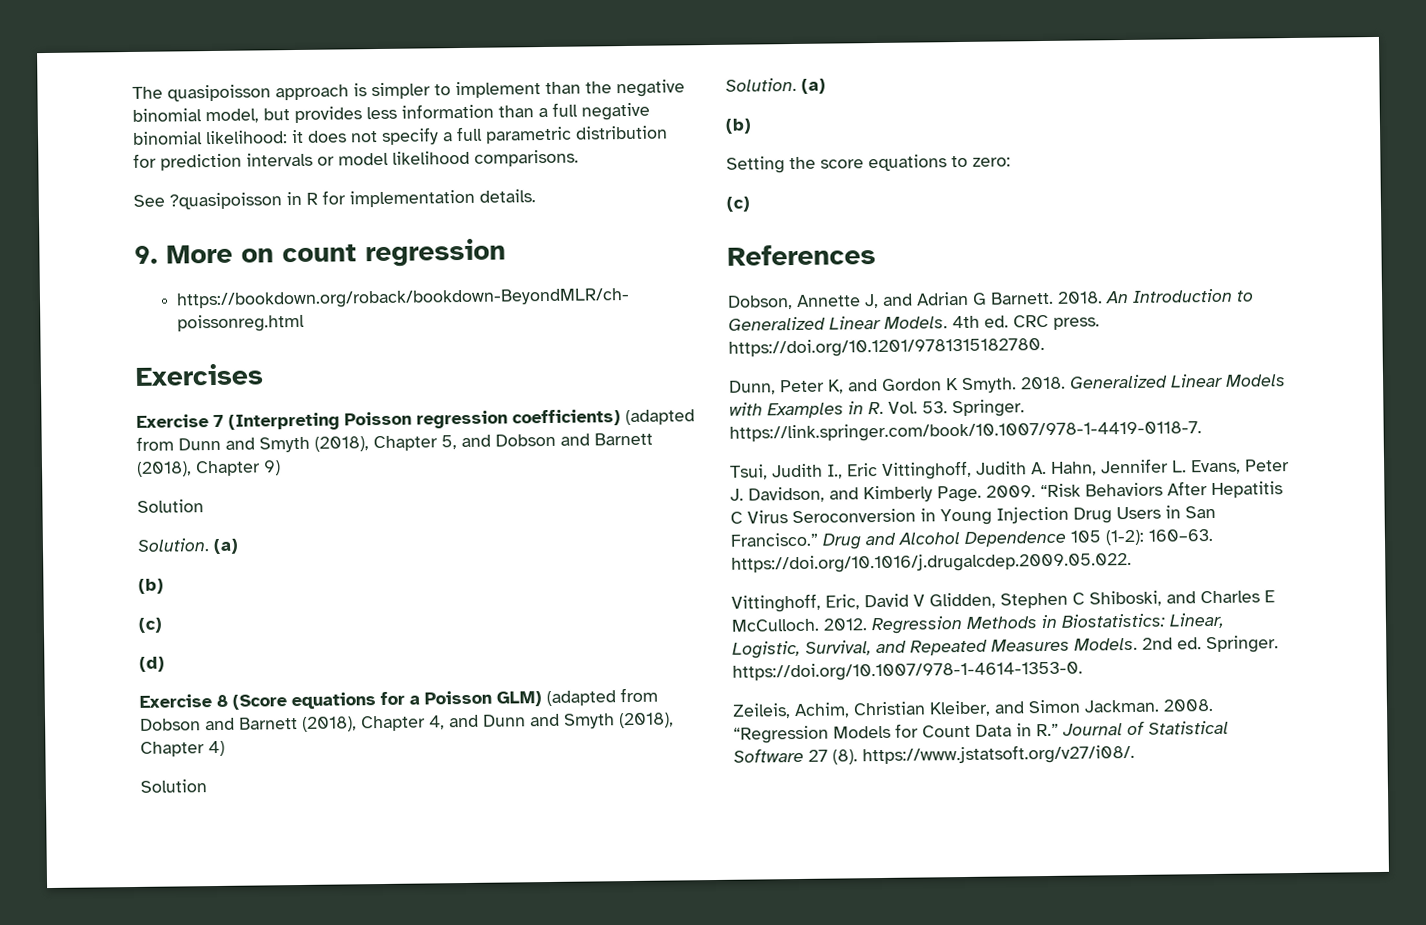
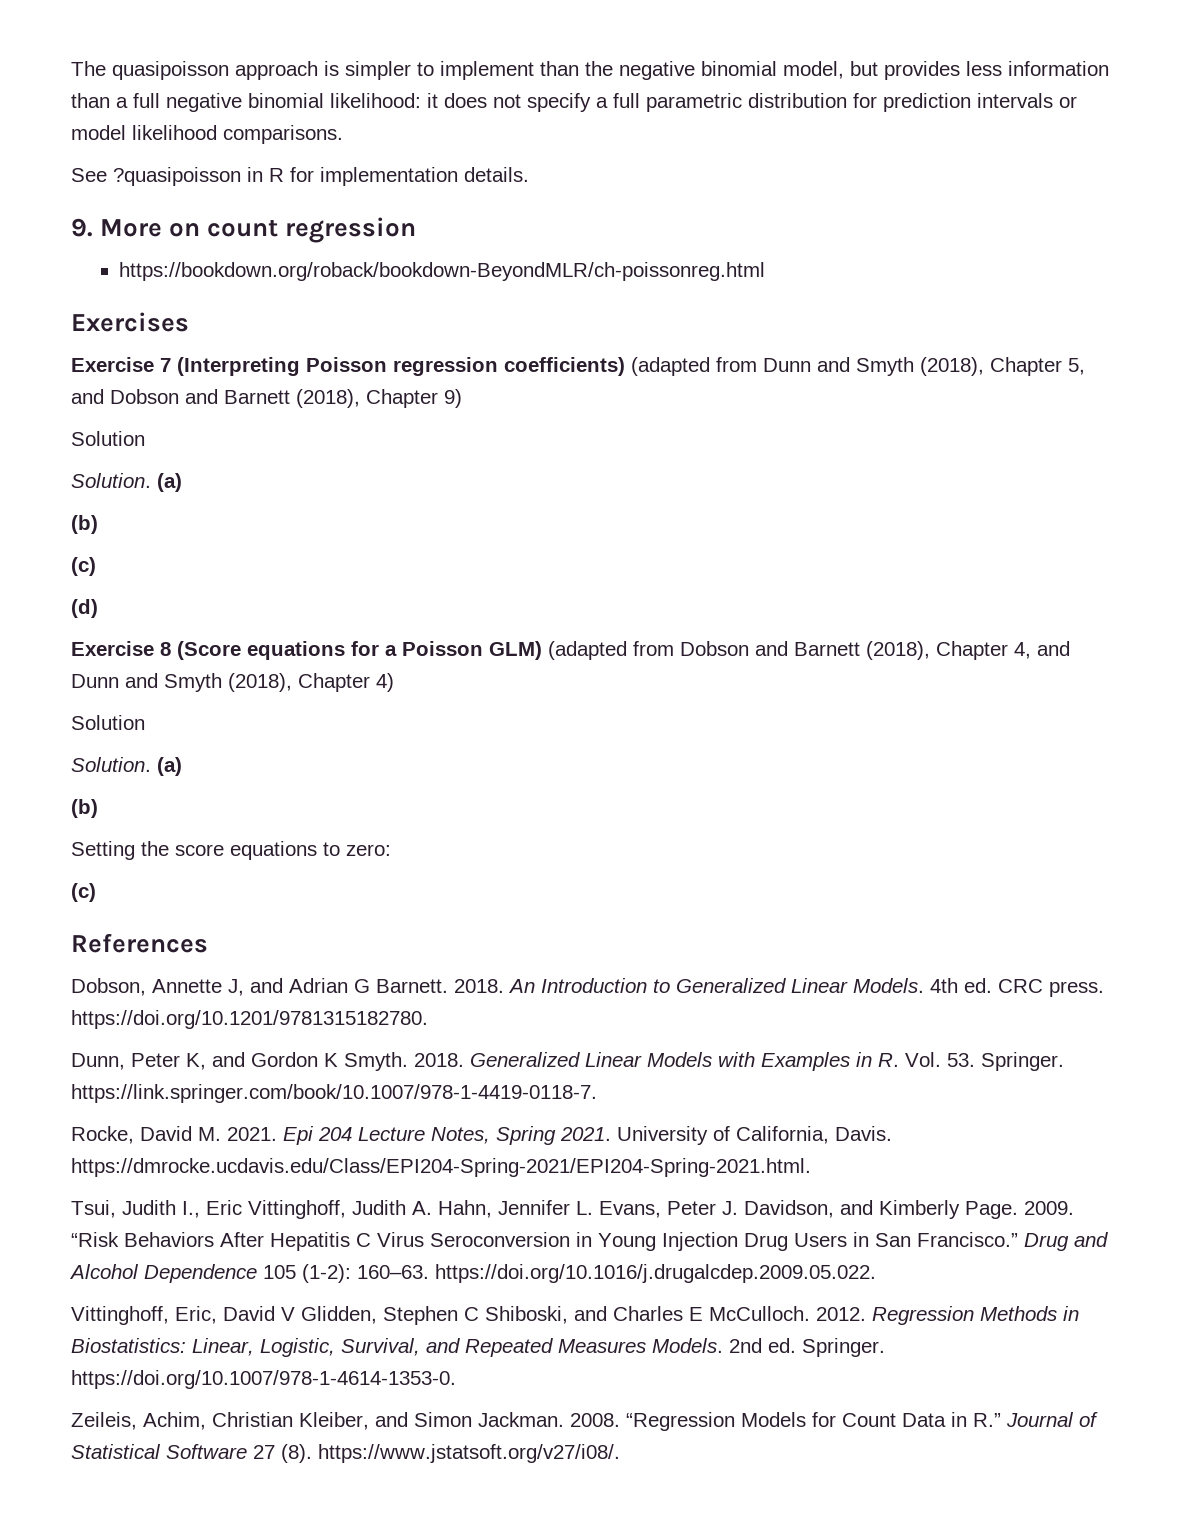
(1202, 431) none -> [71,1126,892,1145] [71,1158,811,1177] // Rocke, David M. 2021. Epi 204 Lecture Notes, Spring 2021. University of California, Davis. https://dmrocke.ucdavis.edu/Class/EPI204-Spring-2021/EPI204-Spring-2021.html.

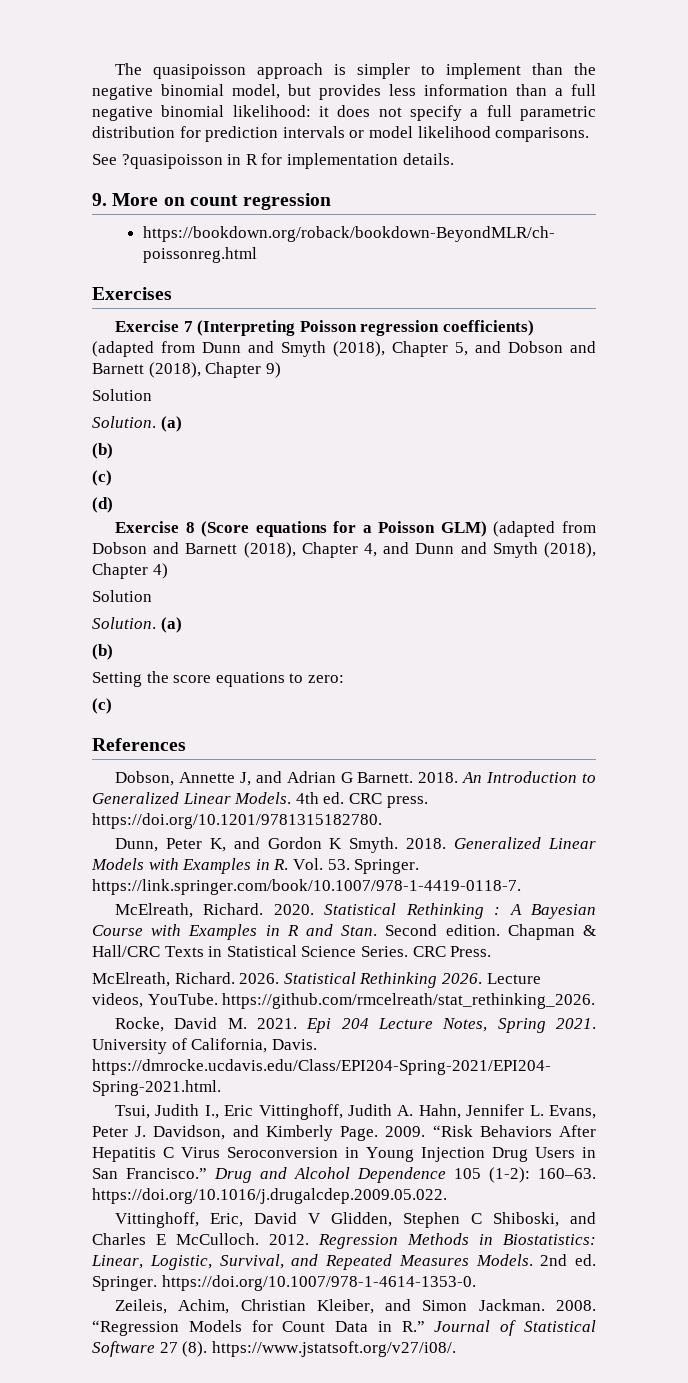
(597, 1093) none -> [115,903,596,919] [92,924,596,940] [92,945,492,957] [92,972,541,988] [92,993,596,1009] // McElreath, Richard. 2020. Statistical Rethinking : A Bayesian Course with Examples in R and Stan. Second edition. Chapman & Hall/CRC Texts in Statistical Science Series. CRC Press. // McElreath, Richard. 2026. Statistical Rethinking 2026. Lecture videos, YouTube. https://github.com/rmcelreath/stat_rethinking_2026.

